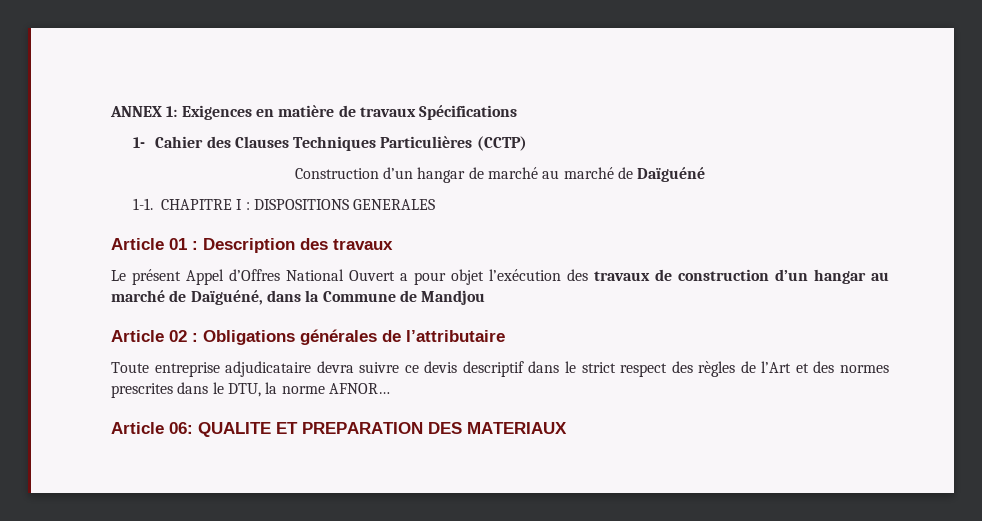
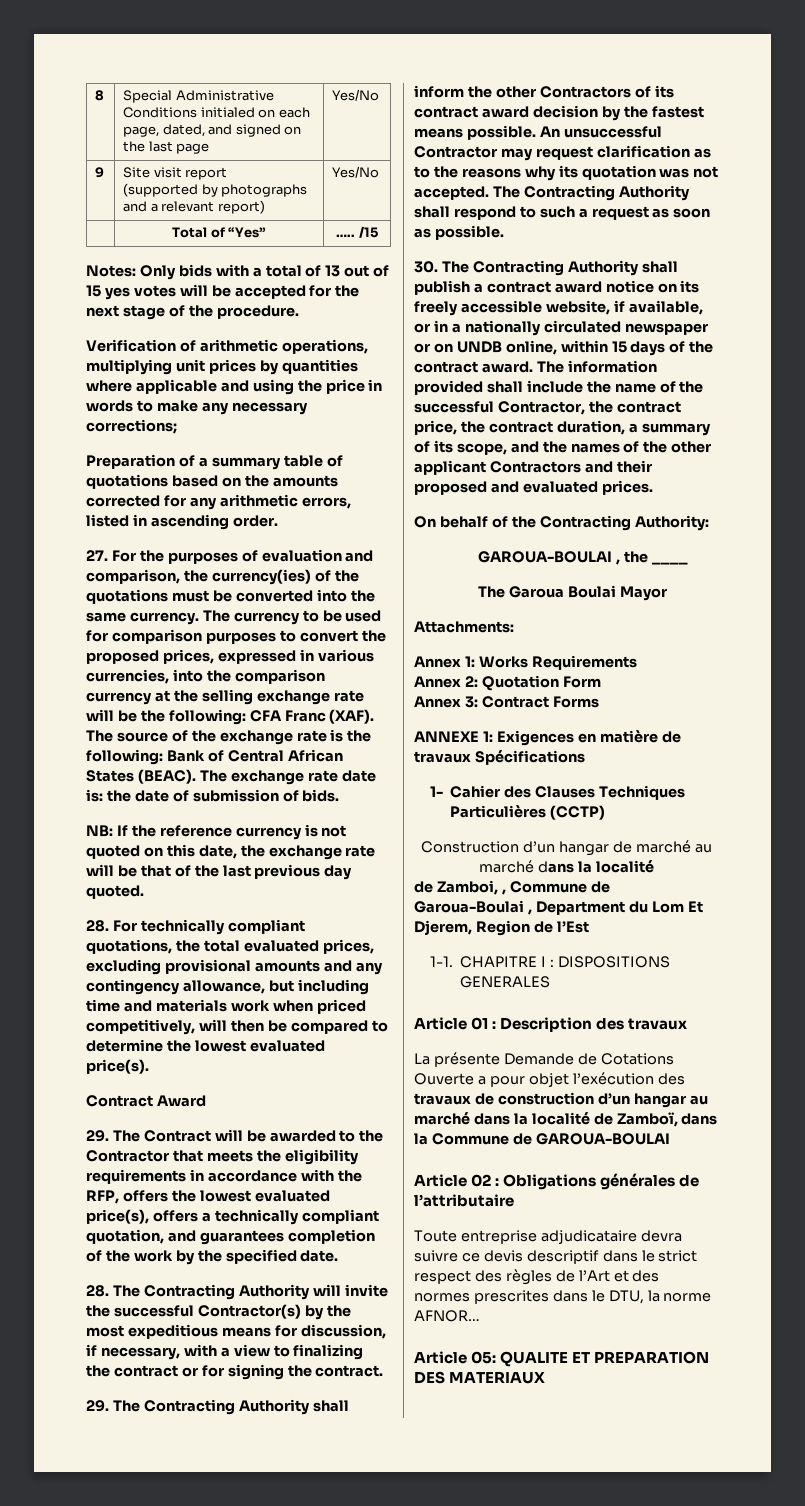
[110,106,162,117] ANNEX -> [95,90,105,101] [123,90,274,103] [123,107,310,118] [123,124,302,137] [123,141,210,154] [332,89,380,101] [95,167,105,178] [123,167,228,180] [123,183,308,197] [123,200,265,214] [332,166,380,178] [171,227,267,238] [336,226,378,238] [86,264,390,280] [86,284,360,300] [86,305,299,320] [86,339,368,354] [86,359,358,375] [86,379,383,395] [86,400,308,415] [86,419,177,434] [86,454,343,470] [86,474,338,489] [86,494,351,510] [86,514,278,530] [86,549,374,564] [86,569,359,585] [86,589,375,604] [86,610,382,625] [86,629,386,644] [86,649,374,664] [86,669,325,684] [86,689,364,705] [86,709,375,725] [86,729,372,745] [86,749,343,765] [86,769,376,785] [86,789,340,802] [86,824,347,840] [86,844,376,860] [86,864,353,880] [86,885,144,899] [86,919,305,935] [86,939,374,954] [86,959,383,975] [86,979,369,995] [86,999,366,1014] [86,1019,388,1035] [86,1039,325,1052] [86,1059,149,1074] [86,1095,206,1107] [86,1129,384,1142] [86,1149,359,1165] [86,1169,362,1184] [86,1190,330,1204] [86,1209,379,1225] [86,1229,375,1245] [86,1249,339,1265] [86,1284,388,1300] [86,1304,351,1320] [86,1324,386,1339] [86,1344,364,1360] [86,1364,384,1380] [86,1399,349,1415] [414,85,674,98] [414,105,704,121] [414,125,662,140] [414,145,711,161] [414,165,719,181] [414,185,690,201] [414,206,711,220] [414,225,504,240] [414,260,678,276] [414,280,700,295] [414,300,703,316] [414,320,708,336] [414,340,714,356] [414,360,657,373] [414,380,704,395] [414,401,681,415] [414,420,711,436] [414,440,712,455] [414,460,652,475] [414,480,653,495] [414,515,709,531] [478,551,688,565] [478,585,667,601] [414,621,514,633] [414,655,637,670] [414,675,601,691] [414,696,599,708] [414,731,479,742] 8 | Special Administrative Conditions initialed on each page, dated, and signed on the last page | Yes/No // 9 | Site visit report // (supported by photographs and a relevant report) | Yes/No // | Total of “Yes” | ….. /15 // Notes: Only bids with a total of 13 out of 15 yes votes will be accepted for the next stage of the procedure. // Verification of arithmetic operations, multiplying unit prices by quantities where applicable and using the price in words to make any necessary corrections; // Preparation of a summary table of quotations based on the amounts corrected for any arithmetic errors, listed in ascending order. // 27. For the purposes of evaluation and comparison, the currency(ies) of the quotations must be converted into the same currency. The currency to be used for comparison purposes to convert the proposed prices, expressed in various currencies, into the comparison currency at the selling exchange rate will be the following: CFA Franc (XAF). The source of the exchange rate is the following: Bank of Central African States (BEAC). The exchange rate date is: the date of submission of bids. // NB: If the reference currency is not quoted on this date, the exchange rate will be that of the last previous day quoted. // 28. For technically compliant quotations, the total evaluated prices, excluding provisional amounts and any contingency allowance, but including time and materials work when priced competitively, will then be compared to determine the lowest evaluated price(s). // Contract Award // 29. The Contract will be awarded to the Contractor that meets the eligibility requirements in accordance with the RFP, offers the lowest evaluated price(s), offers a technically compliant quotation, and guarantees completion of the work by the specified date. // 28. The Contracting Authority will invite the successful Contractor(s) by the most expeditious means for discussion, if necessary, with a view to finalizing the contract or for signing the contract. // 29. The Contracting Authority shall inform the other Contractors of its contract award decision by the fastest means possible. An unsuccessful Contractor may request clarification as to the reasons why its quotation was not accepted. The Contracting Authority shall respond to such a request as soon as possible. // 30. The Contracting Authority shall publish a contract award notice on its freely accessible website, if available, or in a nationally circulated newspaper or on UNDB online, within 15 days of the contract award. The information provided shall include the name of the successful Contractor, the contract price, the contract duration, a summary of its scope, and the names of the other applicant Contractors and their proposed and evaluated prices. // On behalf of the Contracting Authority: // GAROUA-BOULAI , the ____ // The Garoua Boulai Mayor // Attachments: // Annex 1: Works Requirements // Annex 2: Quotation Form // Annex 3: Contract Forms // ANNEXE
[617,167,706,182] de Daïguéné -> [538,860,654,873] [414,880,610,895] [414,900,703,915] [414,920,589,936] dans la localité // de Zamboi, , Commune de Garoua-Boulai , Department du Lom Et Djerem, Region de l’Est
[111,269,395,285] Le présent Appel d’Offres National Ouvert -> [414,1052,674,1067] [414,1073,474,1085] La présente Demande de Cotations Ouverte
[169,290,263,305] de Daïguéné, -> [473,1112,678,1127] dans la localité de Zamboï,
[421,290,486,305] Mandjou -> [535,1133,670,1145] GAROUA-BOULAI
[169,422,193,434] 06: -> [471,1351,497,1364] 05:

